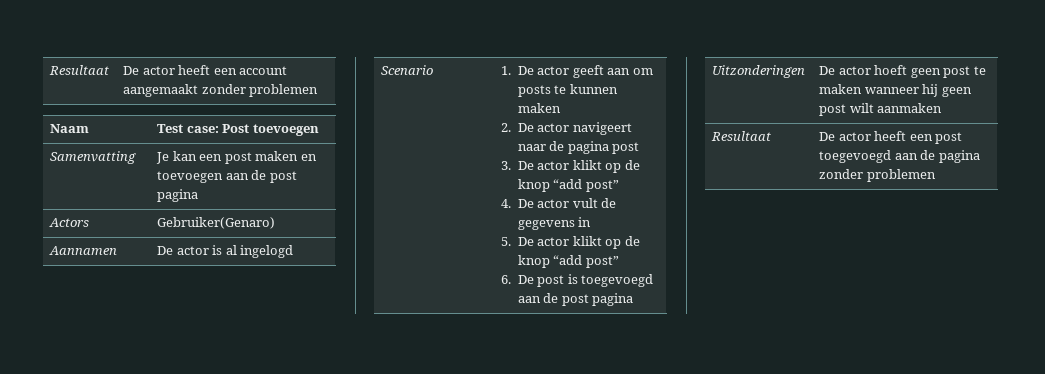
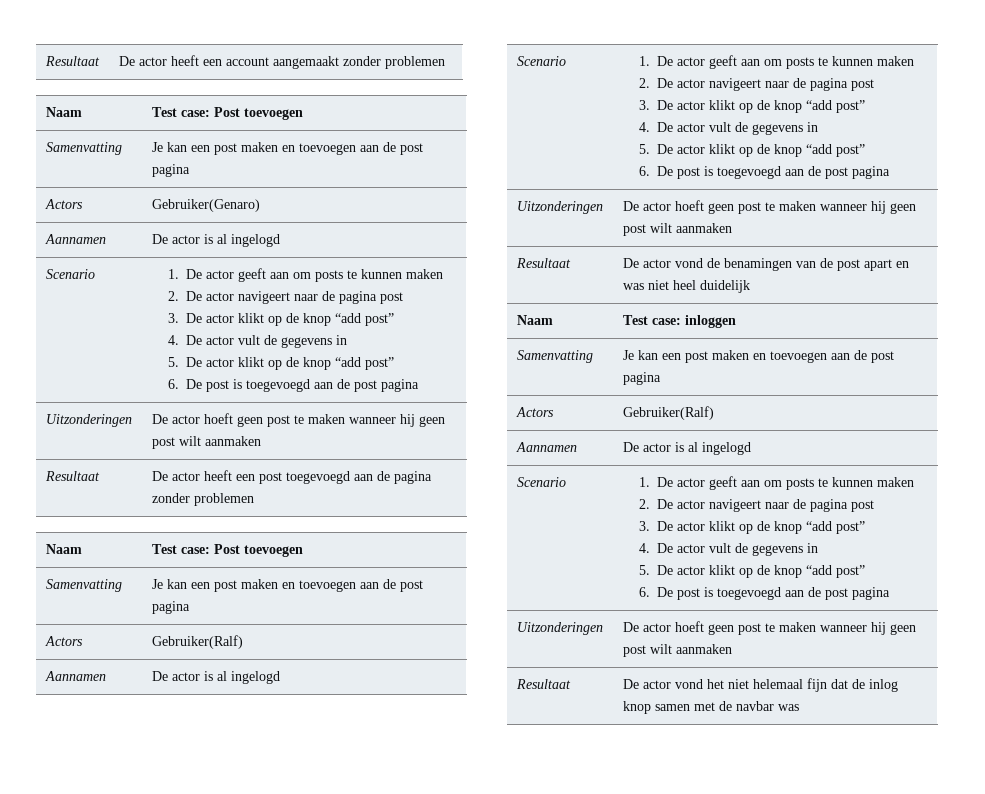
(936, 175) none -> [45,544,82,554] [151,544,303,557] [45,579,122,592] [151,579,423,592] [151,601,190,614] [44,636,83,646] [151,635,243,649] [44,671,106,681] [151,671,280,684] [516,56,566,66] [638,55,914,69] [638,78,874,91] [638,100,865,113] [638,122,818,135] [638,144,865,157] [638,166,890,179] [516,201,603,214] [622,200,916,214] [622,223,732,236] [515,258,571,268] [622,258,909,271] [622,280,750,293] [516,315,553,325] [622,315,736,328] [516,350,593,363] [622,350,894,363] [622,372,661,385] [515,407,554,417] [622,406,714,420] [515,442,577,452] [622,442,751,455] [516,477,566,487] [638,476,914,490] [638,499,874,512] [638,521,865,534] [638,543,818,556] [638,565,865,578] [638,587,890,600] [516,622,603,635] [622,621,916,635] [622,644,732,657] [515,679,571,689] [622,678,898,692] [622,701,799,714] // Naam | Test case: Post toevoegen // Samenvatting | Je kan een post maken en toevoegen aan de post pagina // Actors | Gebruiker(Ralf) // Aannamen | De actor is al ingelogd // Scenario | 1. De actor geeft aan om posts te kunnen maken // 2. De actor navigeert naar de pagina post // 3. De actor klikt op de knop “add post” // 4. De actor vult de gegevens in // 5. De actor klikt op de knop “add post” // 6. De post is toegevoegd aan de post pagina // Uitzonderingen | De actor hoeft geen post te maken wanneer hij geen post wilt aanmaken // Resultaat | De actor vond de benamingen van de post apart en was niet heel duidelijk // Naam | Test case: inloggen // Samenvatting | Je kan een post maken en toevoegen aan de post pagina // Actors | Gebruiker(Ralf) // Aannamen | De actor is al ingelogd // Scenario | 1. De actor geeft aan om posts te kunnen maken // 2. De actor navigeert naar de pagina post // 3. De actor klikt op de knop “add post” // 4. De actor vult de gegevens in // 5. De actor klikt op de knop “add post” // 6. De post is toegevoegd aan de post pagina // Uitzonderingen | De actor hoeft geen post te maken wanneer hij geen post wilt aanmaken // Resultaat | De actor vond het niet helemaal fijn dat de inlog knop samen met de navbar was

